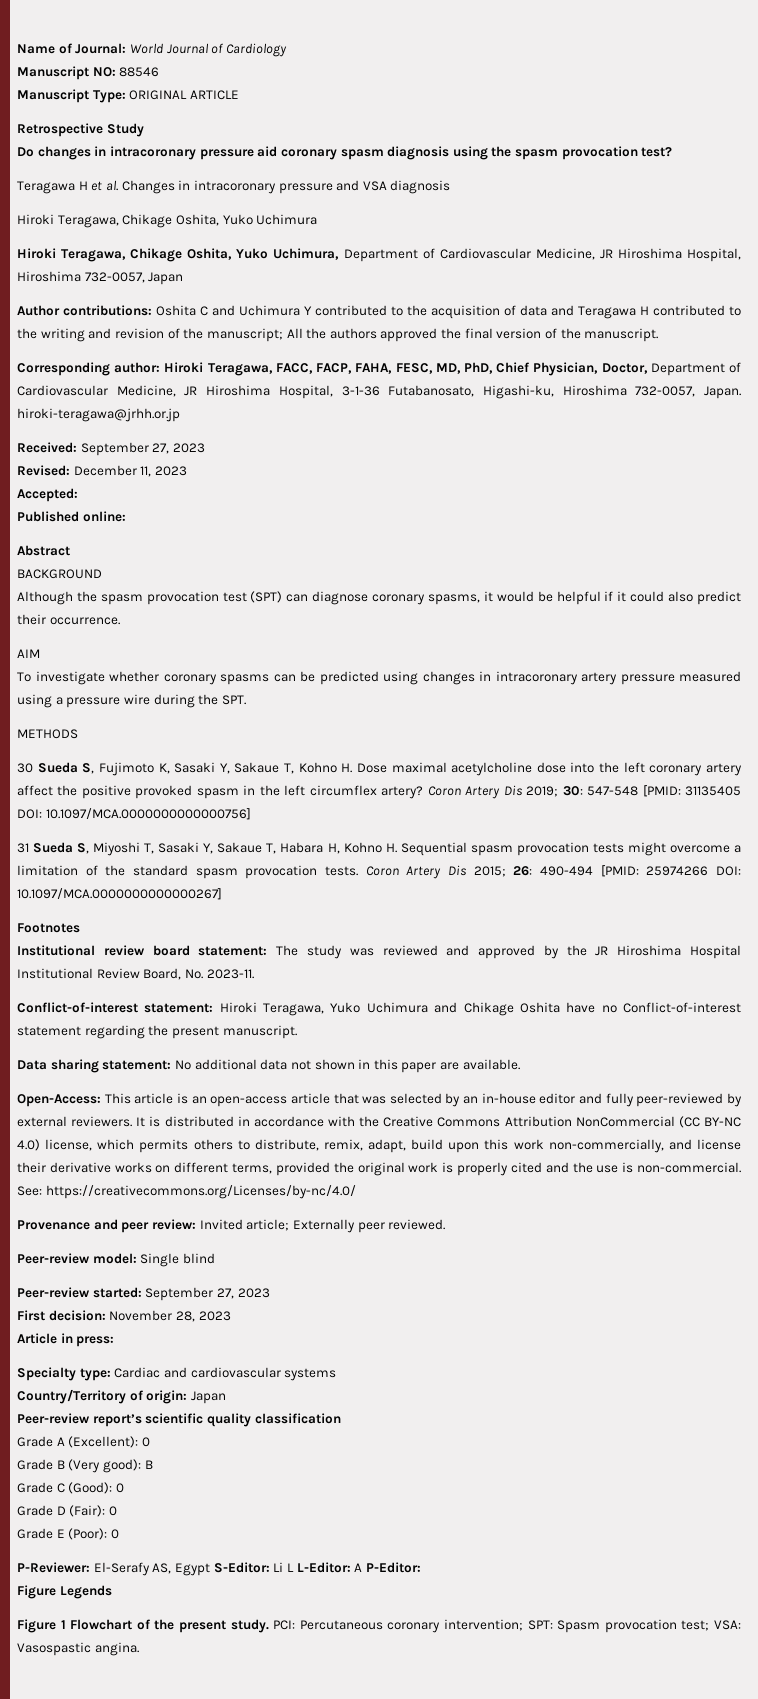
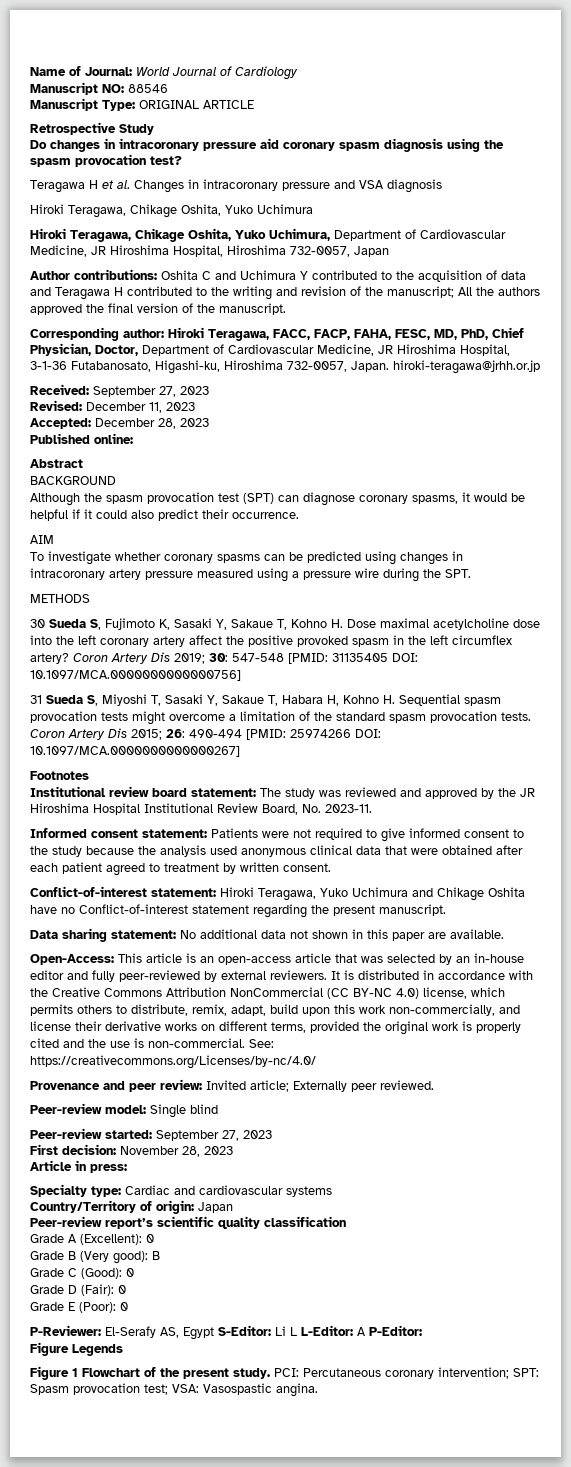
(78, 495) none -> [95,418,209,429] December 28, 2023
(254, 974) none -> [30,828,524,842] [30,845,523,857] [30,862,331,876] // Informed consent statement: Patients were not required to give informed consent to the study because the analysis used anonymous clinical data that were obtained after each patient agreed to treatment by written consent.

